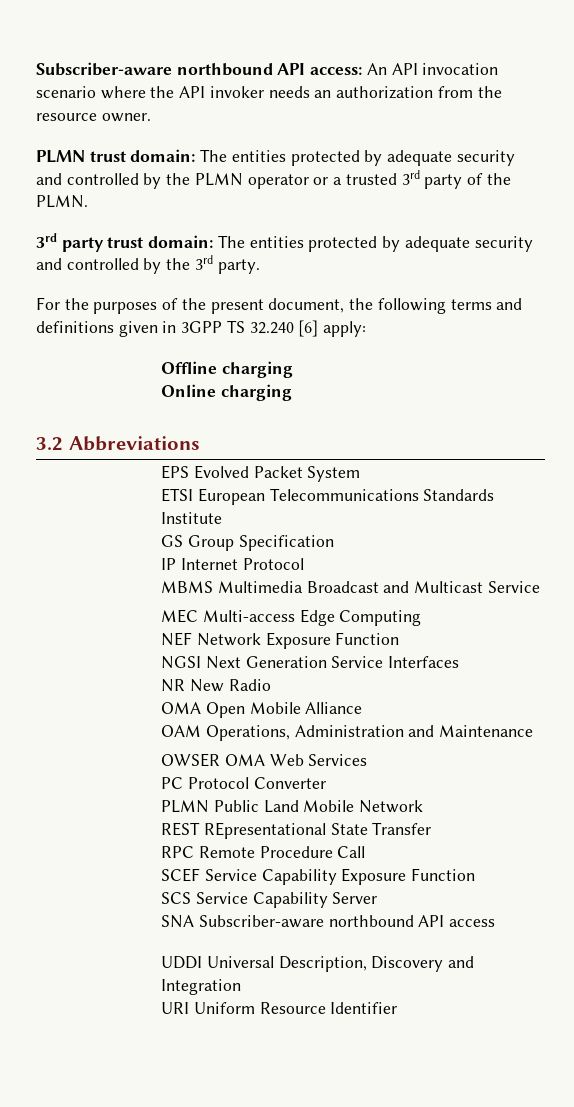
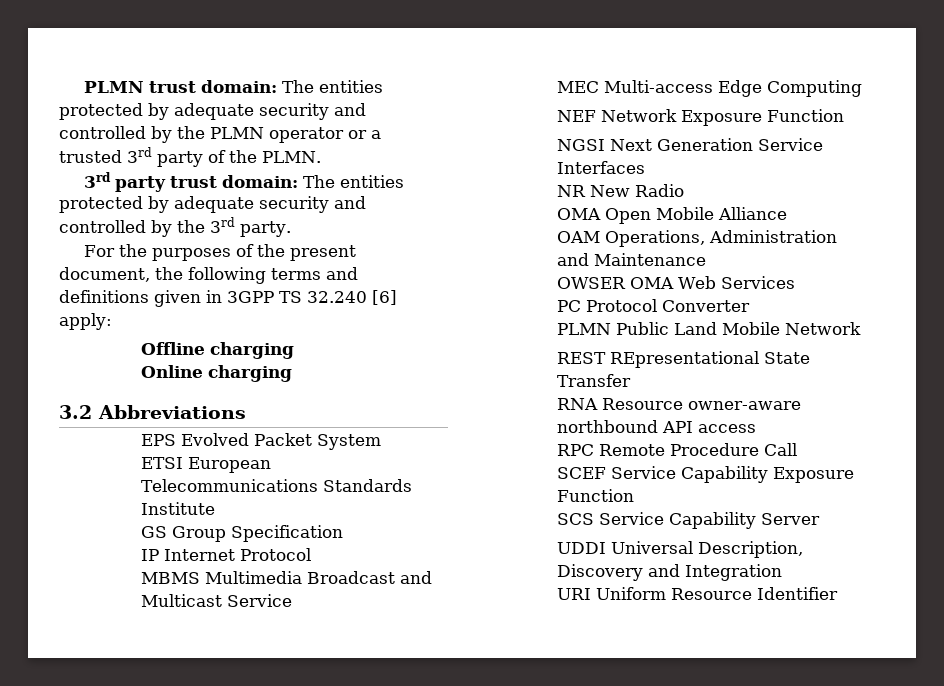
[36,62,499,76] [36,86,502,99] [36,113,151,122] Subscriber-aware northbound API access: An API invocation scenario where the API invoker needs an authorization from the resource owner. // -> (83, 87) none
(432, 828) none -> [556,398,801,410] [556,420,756,433] // RNA Resource owner-aware northbound API access
[161,915,496,928] // SNA Subscriber-aware northbound API access -> (820, 519) none

